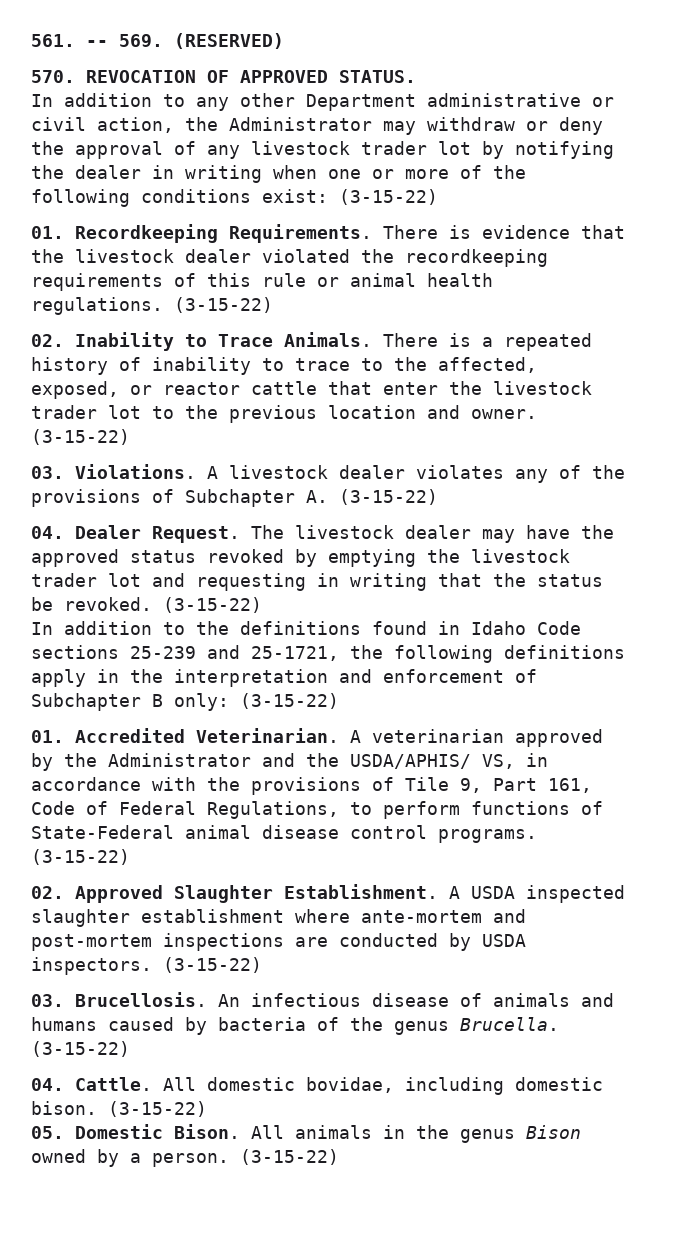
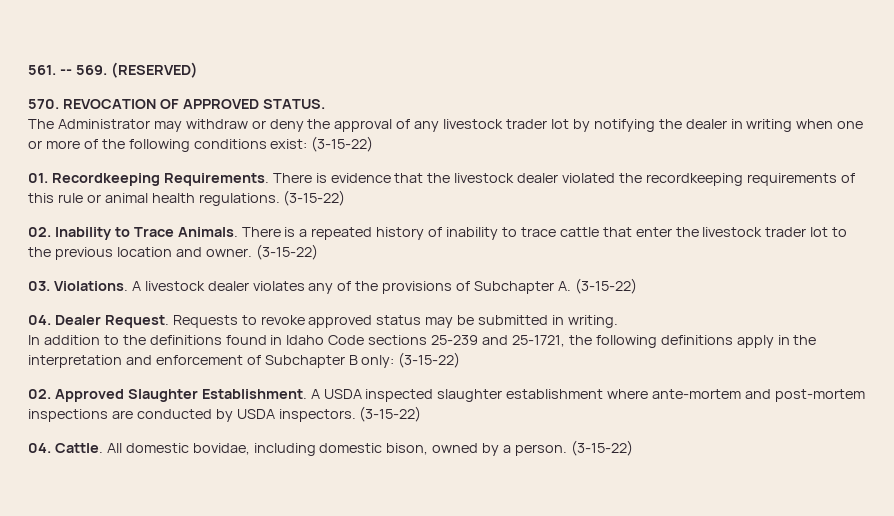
[31,93,614,111] [31,117,218,133] In addition to any other Department administrative or civil action, the -> [28,119,54,129] The
[361,357,537,373] [31,381,240,399] to the affected, exposed, or reactor -> (556, 232) none
[251,525,614,543] [31,549,570,567] [31,573,603,591] [31,597,262,613] The livestock dealer may have the approved status revoked by emptying the livestock trader lot and requesting in writing that the status be revoked. (3-15-22) -> [172,315,618,328] Requests to revoke approved status may be submitted in writing.
[31,728,603,747] [31,753,548,771] [31,777,592,795] [31,801,603,819] [31,825,537,843] [31,849,130,865] // 01. Accredited Veterinarian. A veterinarian approved by the Administrator and the USDA/APHIS/ VS, in accordance with the provisions of Tile 9, Part 161, Code of Federal Regulations, to perform functions of State-Federal animal disease control programs. (3-15-22) -> (461, 360) none
[31,992,614,1007] [31,1017,559,1035] [31,1041,130,1057] // 03. Brucellosis. An infectious disease of animals and humans caused by bacteria of the genus Brucella. (3-15-22) -> (422, 414) none
[31,1101,207,1117] [31,1124,581,1143] bison. (3-15-22) // 05. Domestic Bison. All animals in the genus Bison -> [386,443,429,455] bison,

